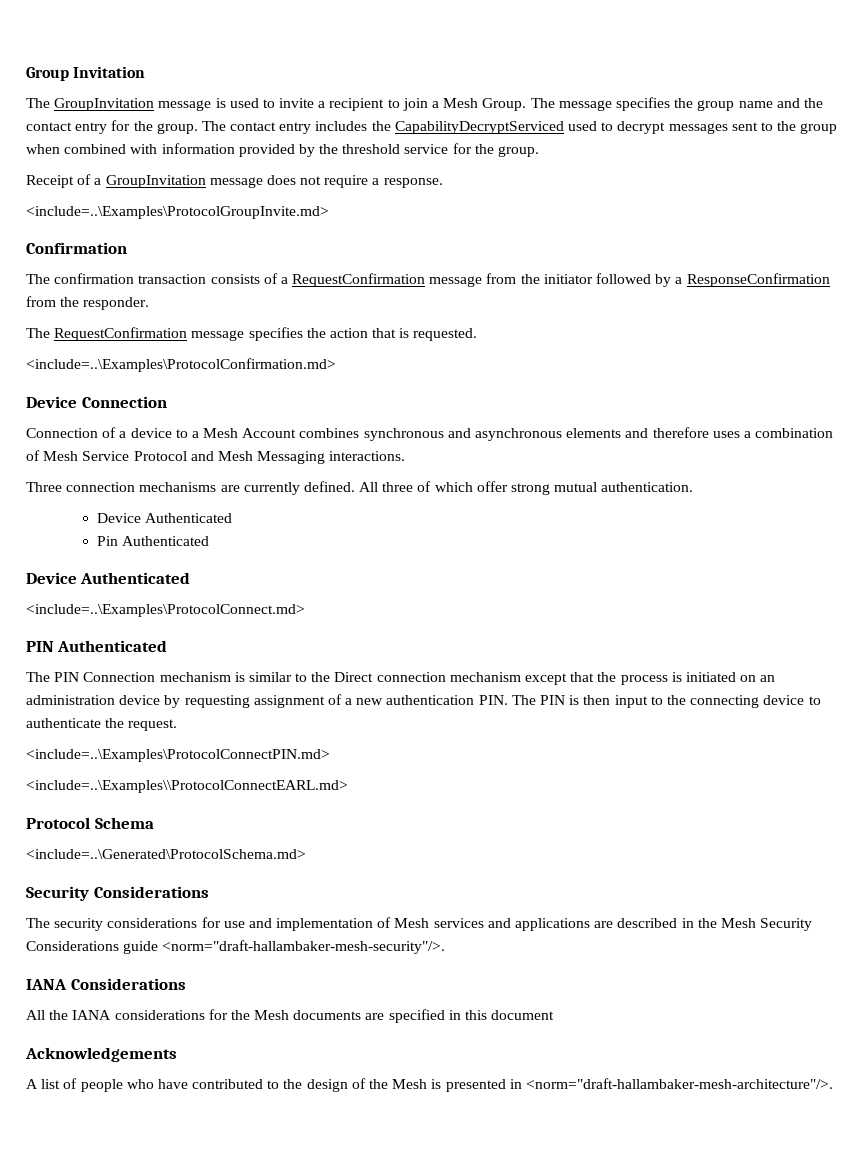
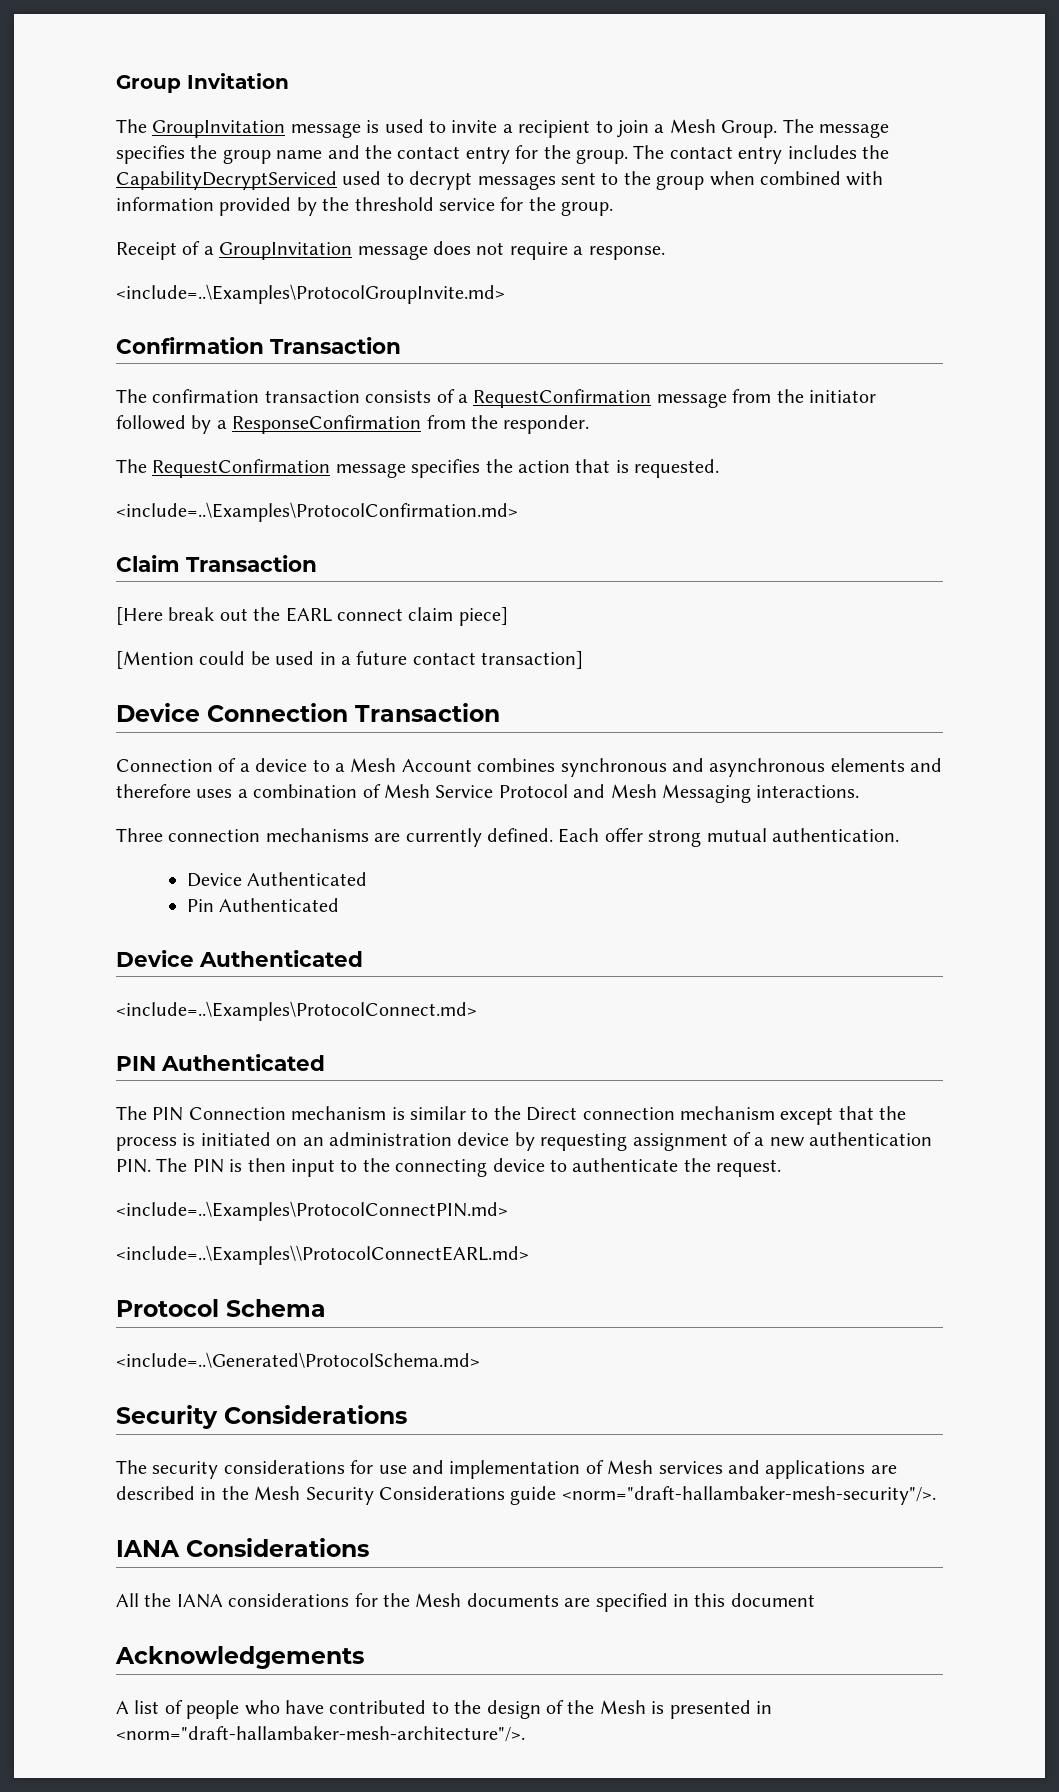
(127, 248) none -> [270,337,401,354] Transaction
(336, 365) none -> [116,555,317,572] [116,607,508,626] [116,651,584,669] // Claim Transaction // [Here break out the EARL connect claim piece] // [Mention could be used in a future contact transaction]
(167, 402) none -> [355,703,500,722] Transaction
[359,481,473,492] All three of which -> [558,828,600,843] Each

